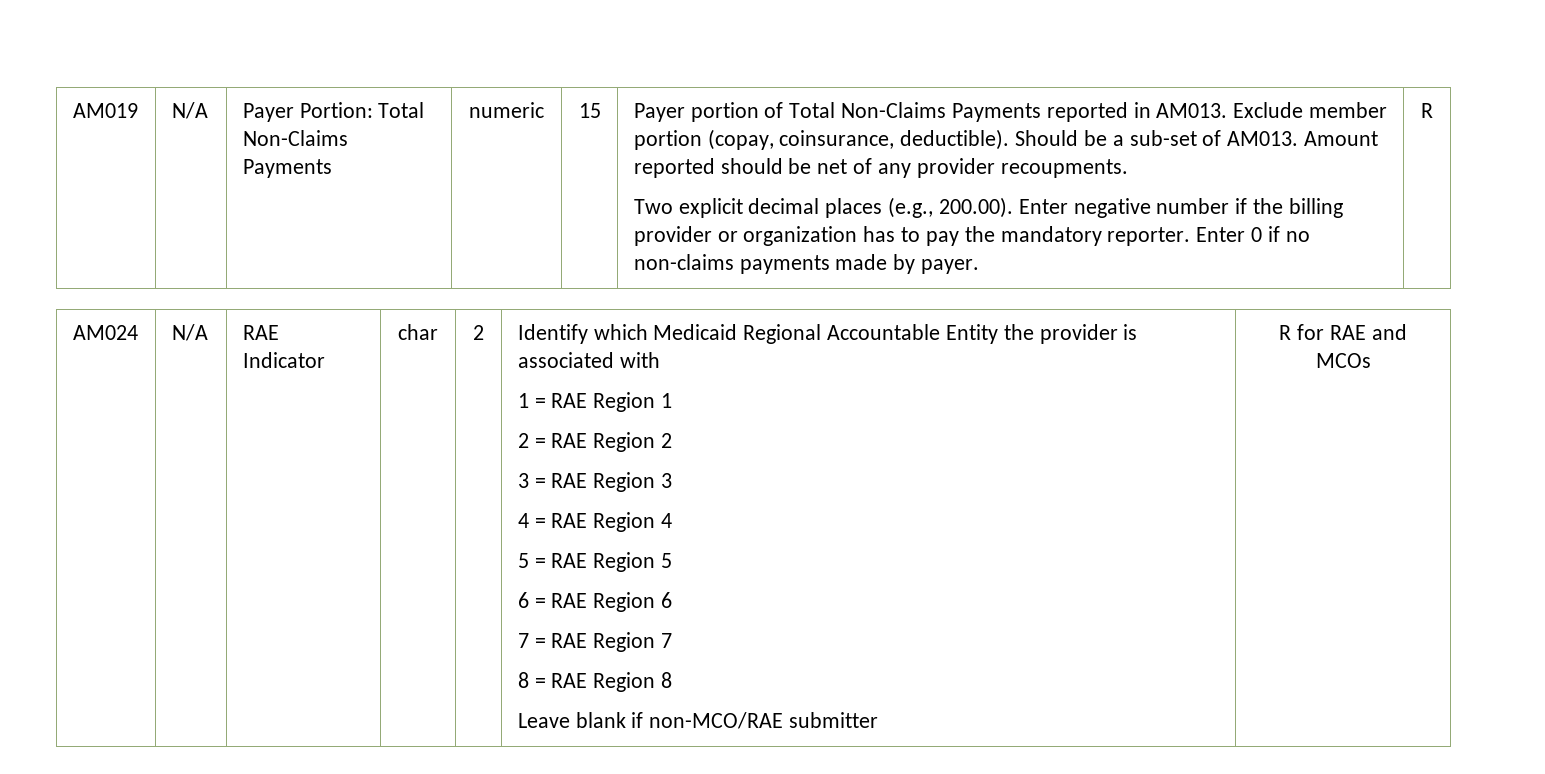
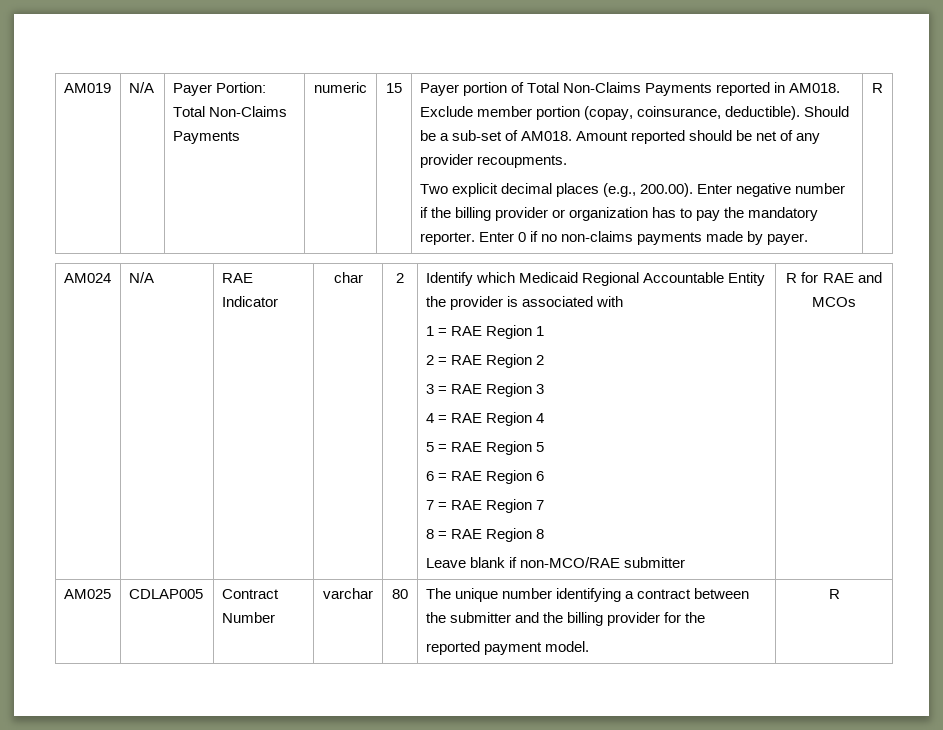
[1156,103,1228,118] AM013. -> [789,83,841,93] AM018.
[1227,131,1299,146] AM013. -> [521,131,573,141] AM018.
(1371, 360) none -> [63,589,111,599] [128,589,203,599] [221,589,279,599] [221,612,275,623] [323,588,373,599] [392,589,408,599] [425,588,750,602] [425,612,706,626] [425,641,589,655] [828,589,840,599] // AM025 | CDLAP005 | Contract Number | varchar | 80 | The unique number identifying a contract between the submitter and the billing provider for the // reported payment model. | R

